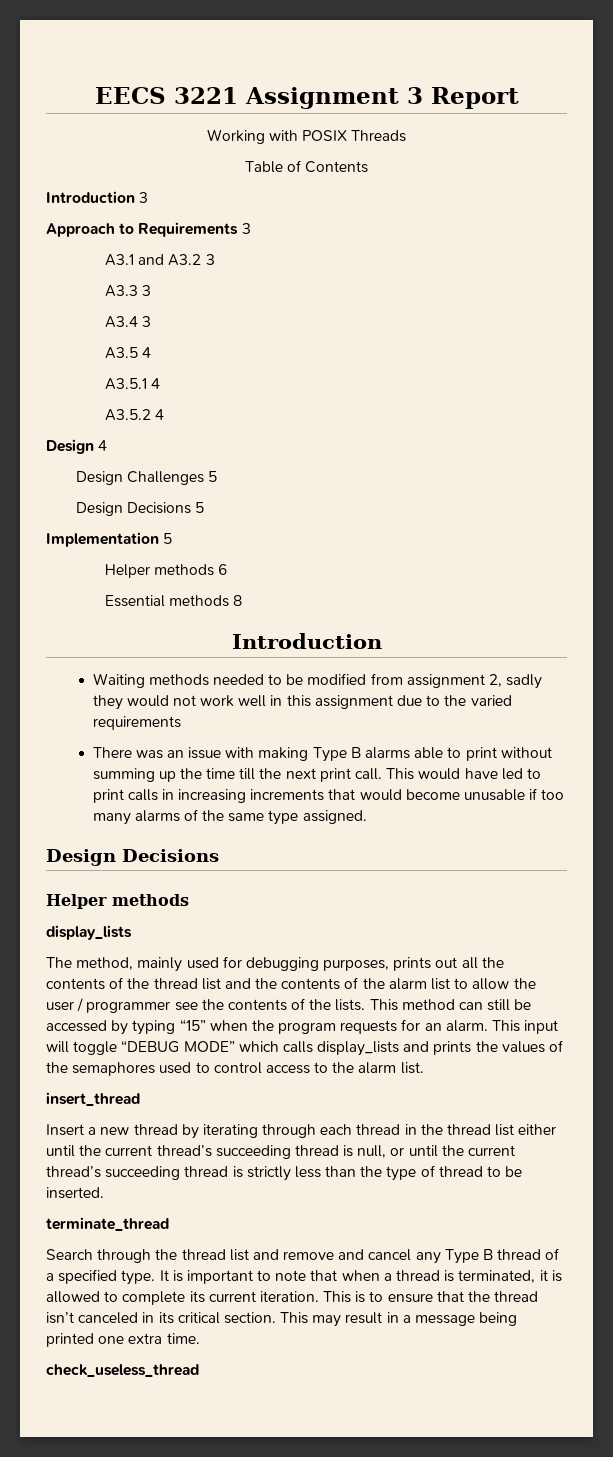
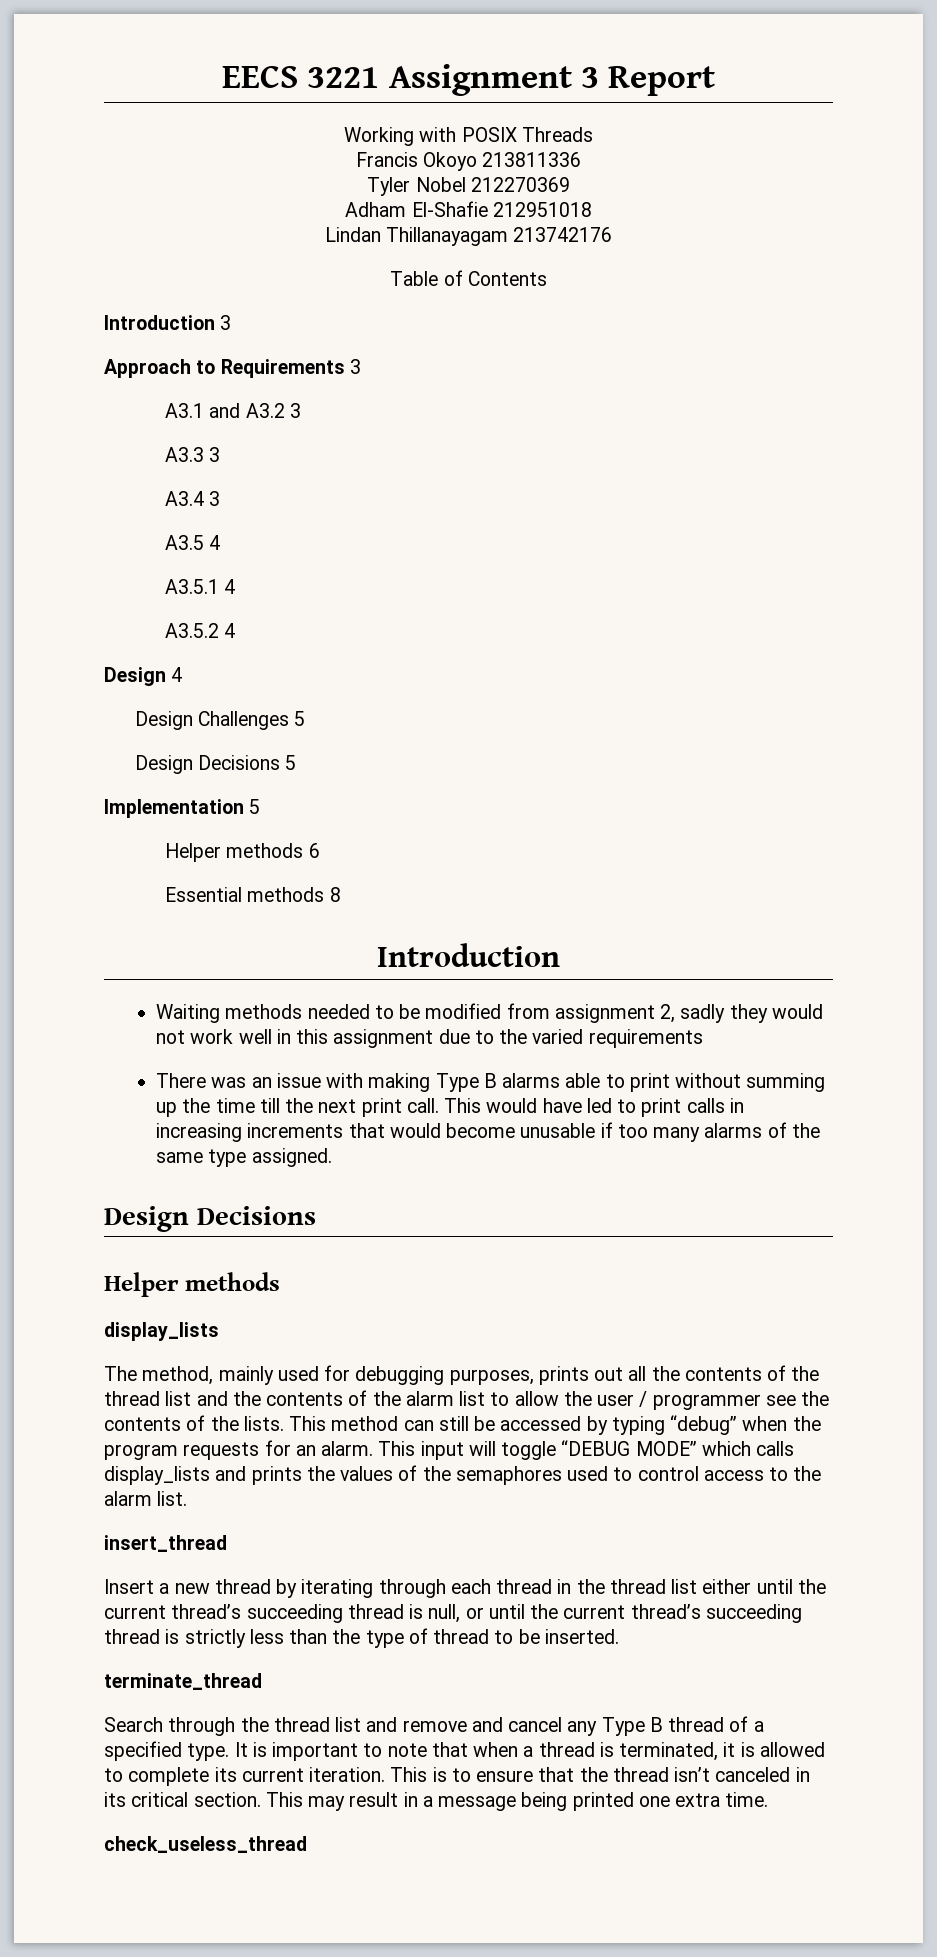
(407, 136) none -> [355,152,582,171] [367,177,570,196] [345,201,592,217] [324,227,613,246] // Francis Okoyo 213811336 // Tyler Nobel 212270369 // Adham El-Shafie 212951018 // Lindan Thillanayagam 213742176
[179,1019,206,1031] “15” -> [670,1415,738,1435] “debug”

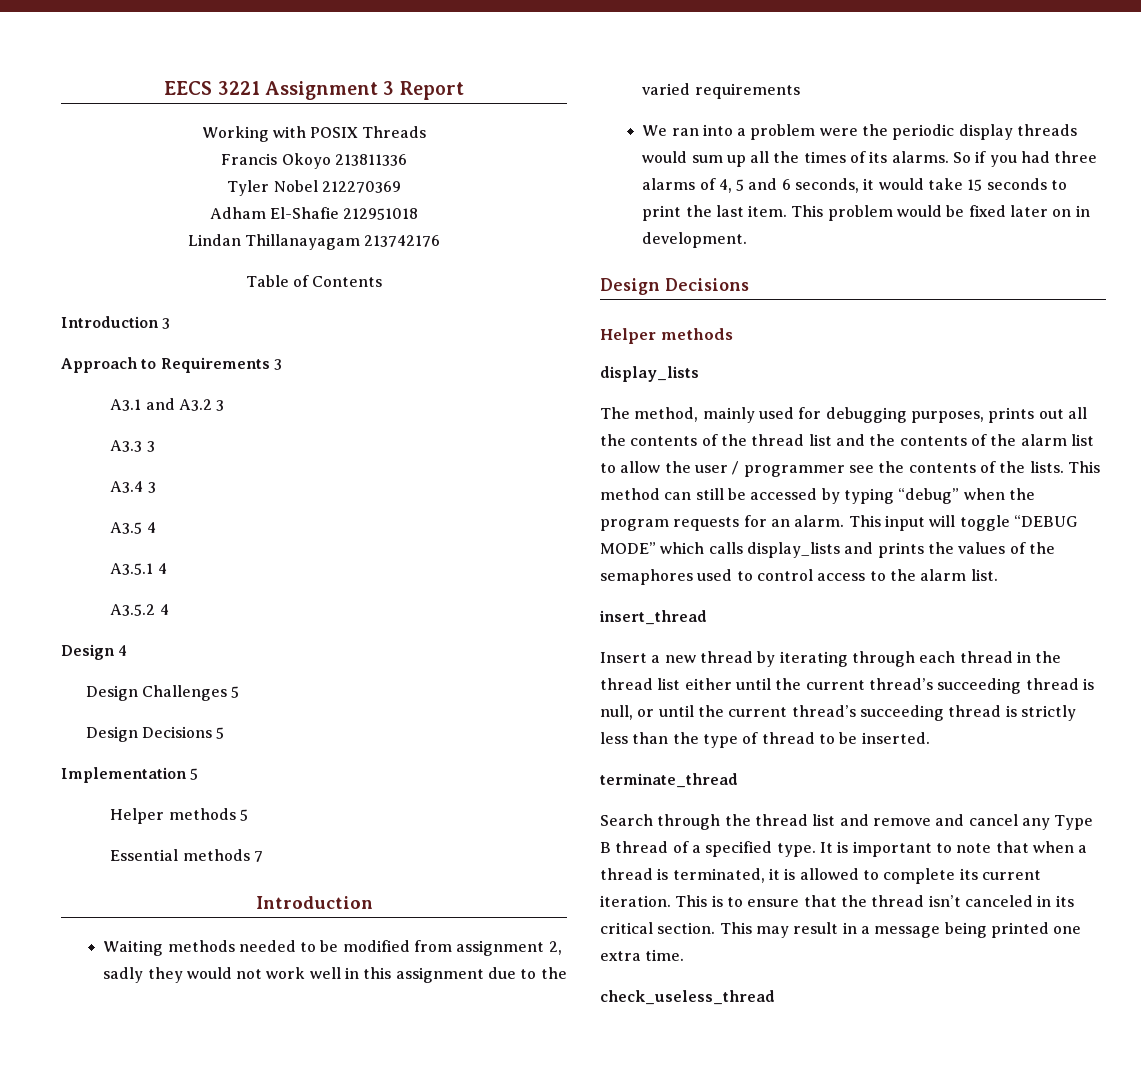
[308,843,320,858] 6 -> [239,809,248,821] 5
[329,887,341,902] 8 -> [253,851,263,862] 7
[156,1073,826,1092] [156,1098,745,1117] [156,1122,820,1142] [156,1148,332,1167] There was an issue with making Type B alarms able to print without summing up the time till the next print call. This would have led to print calls in increasing increments that would become unusable if too many alarms of the same type assigned. -> [642,124,1078,140] [642,151,1098,167] [642,178,1068,193] [642,205,1090,221] [642,232,748,248] We ran into a problem were the periodic display threads would sum up all the times of its alarms. So if you had three alarms of 4, 5 and 6 seconds, it would take 15 seconds to print the last item. This problem would be fixed later on in development.

